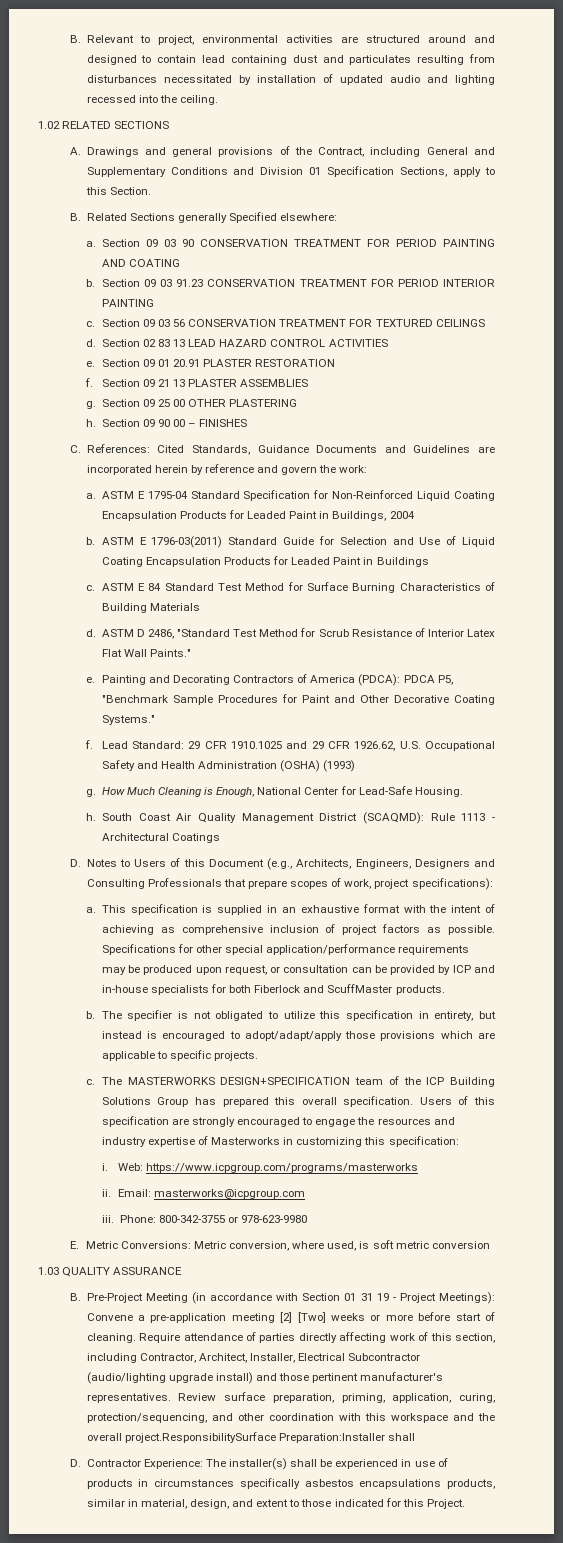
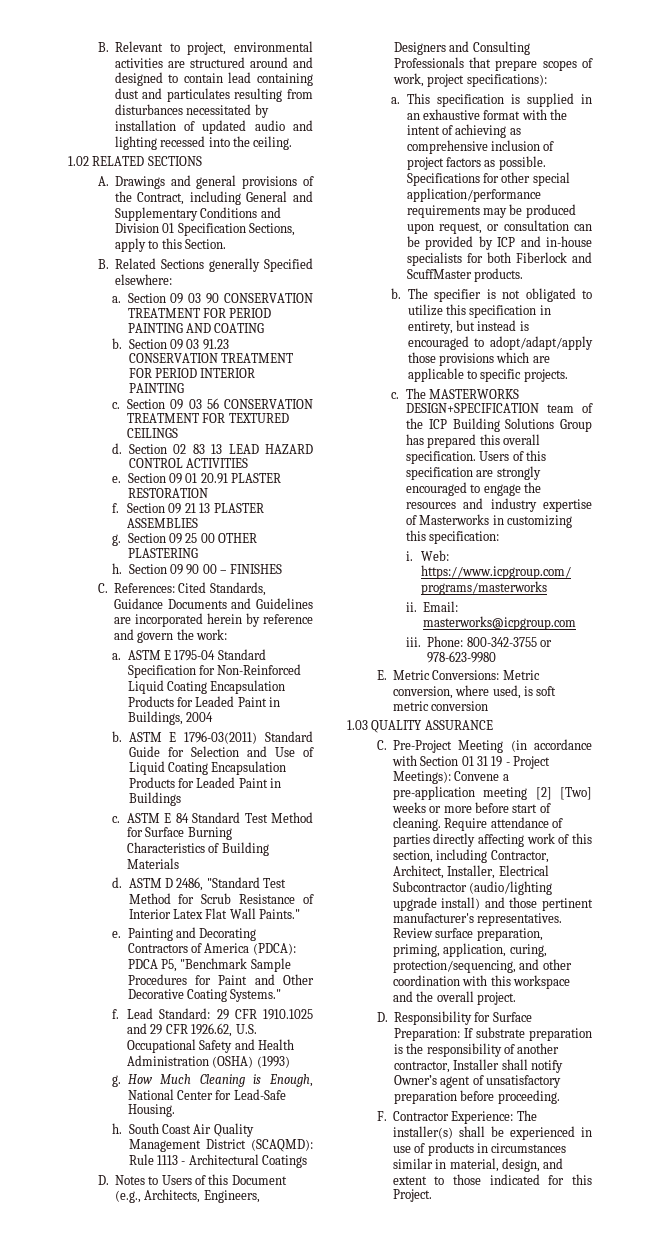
[69,1293,81,1301] B. -> [376,740,387,750] C.
[124,1432,415,1443] [69,1459,81,1467] project.ResponsibilitySurface Preparation:Installer shall // D. -> [476,992,516,1005] [376,1011,532,1025] [393,1027,592,1041] [393,1043,560,1057] [393,1059,563,1073] [393,1075,561,1088] [393,1090,560,1104] [376,1111,387,1121] project. // D. Responsibility for Surface Preparation: If substrate preparation is the responsibility of another contractor, Installer shall notify Owner’s agent of unsatisfactory preparation before proceeding. // F.
[239,1478,496,1489] specifically asbestos encapsulations products, -> (567, 1148) none

